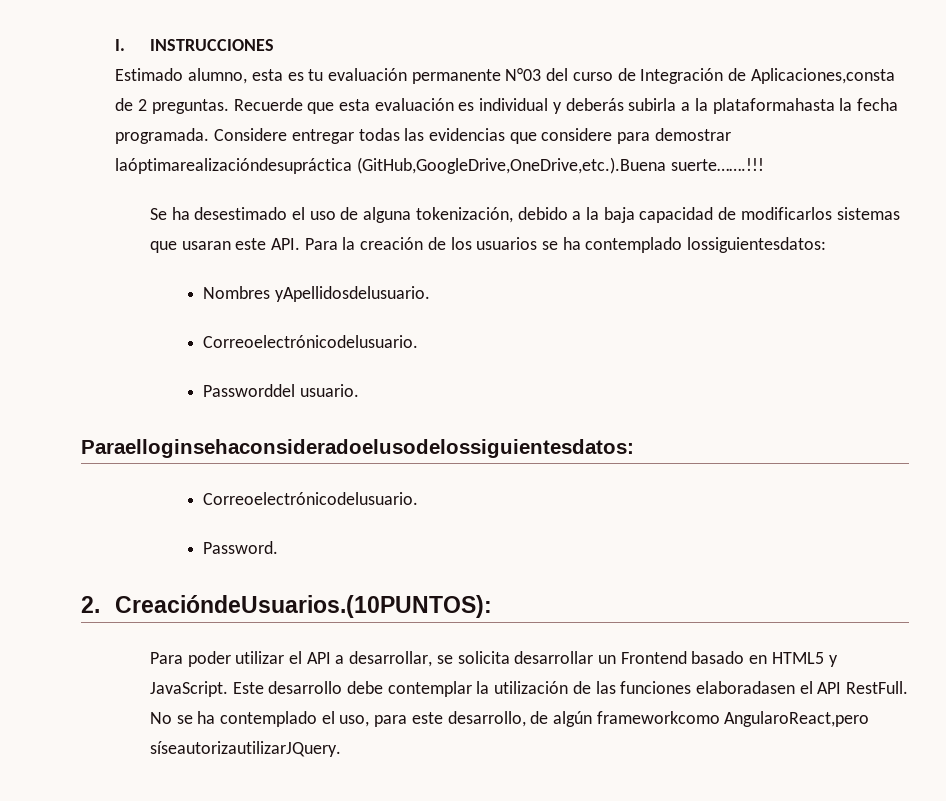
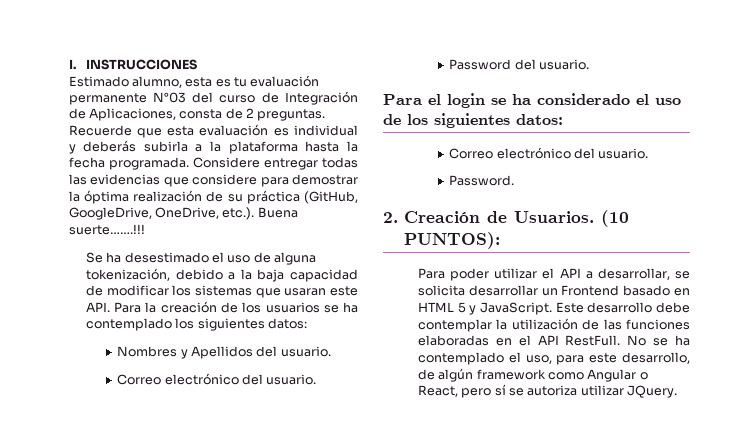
[750,68,895,84] Aplicaciones,consta -> [88,108,223,121] Aplicaciones, consta
[712,98,835,114] plataformahasta -> [228,141,340,154] plataforma hasta
[115,157,667,174] laóptimarealizacióndesupráctica (GitHub,GoogleDrive,OneDrive,etc.).Buena -> [68,190,358,204] [68,207,298,220] la óptima realización de su práctica (GitHub, GoogleDrive, OneDrive, etc.). Buena
[740,207,832,220] modificarlos -> [106,285,192,296] modificar los
[687,237,827,253] [203,286,431,302] [203,335,419,348] [203,384,360,397] [81,439,634,458] [203,492,419,505] [203,541,279,554] [81,595,493,618] lossiguientesdatos: // Nombres yApellidosdelusuario. // Correoelectrónicodelusuario. // Passworddel usuario. // Paraelloginsehaconsideradoelusodelossiguientesdatos: // Correoelectrónicodelusuario. // Password. // 2. CreacióndeUsuarios.(10PUNTOS): -> [175,318,308,331] [117,346,331,359] [117,373,317,385] [449,59,589,70] [383,93,681,108] [383,113,563,128] [449,147,649,159] [449,175,515,186] [383,210,630,227] [404,232,501,249] los siguientes datos: // Nombres y Apellidos del usuario. // Correo electrónico del usuario. // Password del usuario. // Para el login se ha considerado el uso de los siguientes datos: // Correo electrónico del usuario. // Password. // 2. Creación de Usuarios. (10 PUNTOS):
[771,652,824,664] HTML5 -> [417,302,466,313] HTML 5
[696,681,796,694] elaboradasen -> [417,335,512,346] elaboradas en
[596,711,870,727] [149,741,341,757] frameworkcomo AngularoReact,pero síseautorizautilizarJQuery. -> [476,369,648,382] [417,384,678,398] framework como Angular o React, pero sí se autoriza utilizar JQuery.

